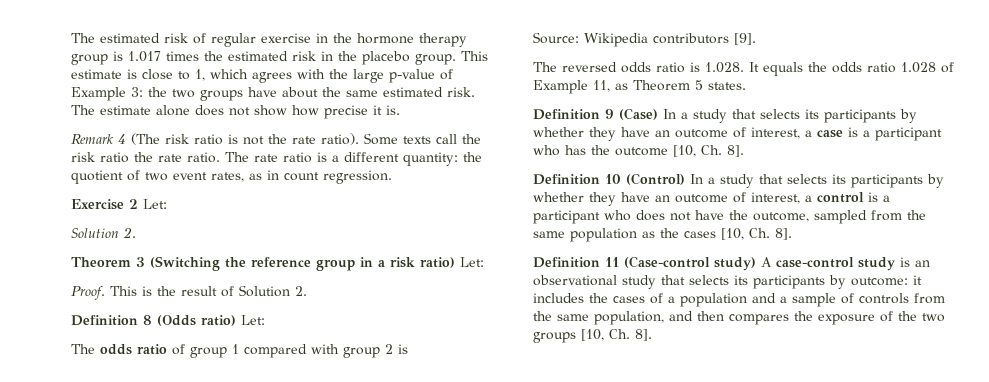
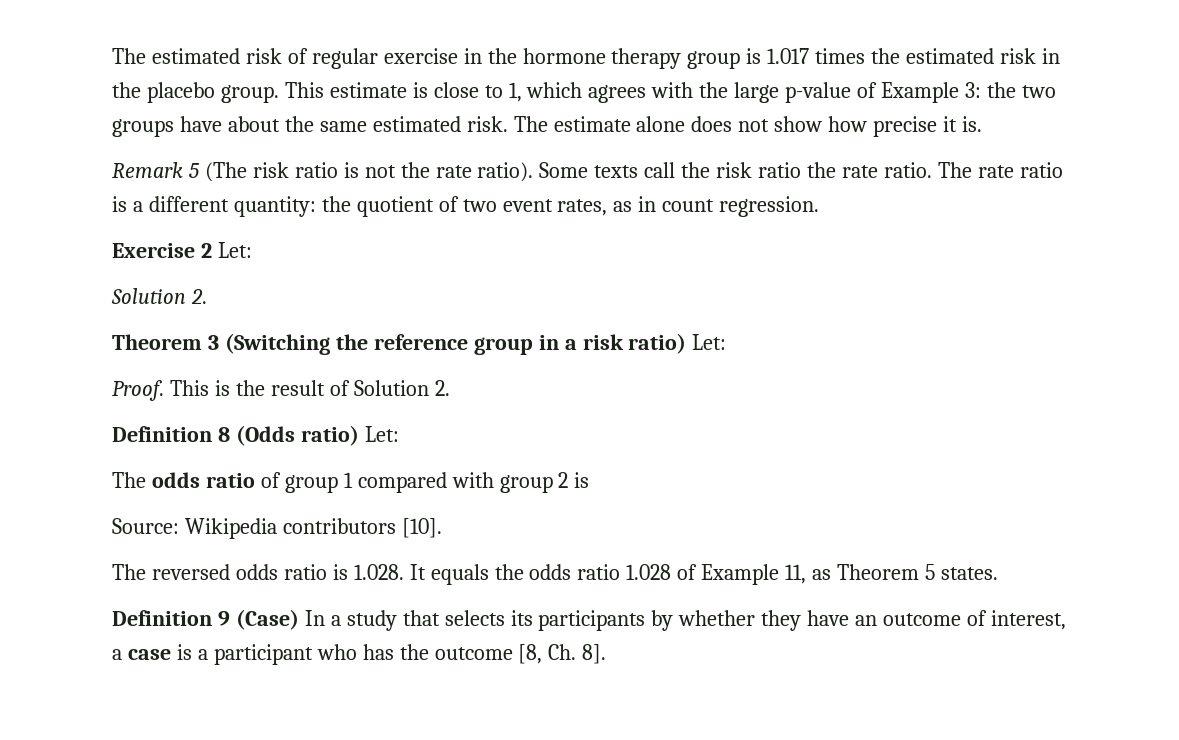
[118,134,126,144] 4 -> [188,163,200,178] 5
[734,33,756,45] [9]. -> [401,518,442,538] [10].
[673,145,744,157] [533,173,944,188] [533,192,890,206] [533,210,926,224] [533,228,792,242] [533,256,930,271] [533,275,922,289] [533,293,945,307] [533,311,945,325] [533,329,652,343] [10, Ch. 8]. // Definition 10 (Control) In a study that selects its participants by whether they have an outcome of interest, a control is a participant who does not have the outcome, sampled from the same population as the cases [10, Ch. 8]. // Definition 11 (Case-control study) A case-control study is an observational study that selects its participants by outcome: it includes the cases of a population and a sample of controls from the same population, and then compares the exposure of the two groups [10, Ch. 8]. -> [518,644,607,664] [8, Ch. 8].

